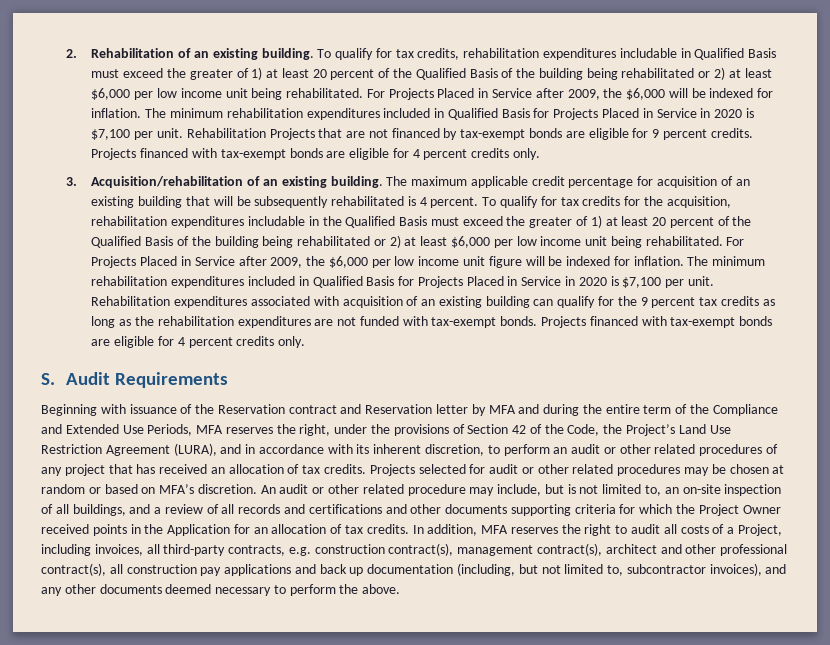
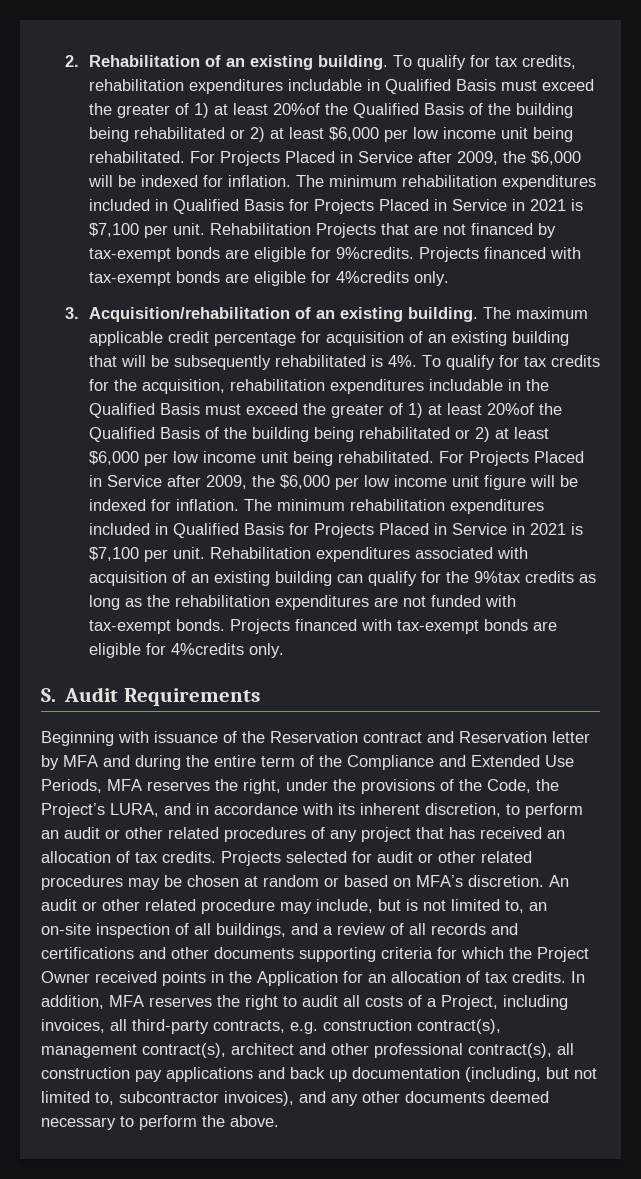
[312,68,391,80] 20 percent of -> [272,103,320,115] 20%of
[714,109,743,118] 2020 -> [529,199,566,211] 2021
[652,128,753,140] [91,148,510,160] 9 percent credits. Projects financed with tax-exempt bonds are eligible for 4 percent credits -> [335,247,581,262] [88,271,409,286] 9%credits. Projects financed with tax-exempt bonds are eligible for 4%credits
[419,197,479,208] 4 percent. -> [387,355,417,367] 4%.
[652,216,730,228] 20 percent of -> [486,403,534,415] 20%of
[578,277,607,286] 2020 -> [529,523,566,535] 2021
[640,297,718,308] 9 percent tax -> [473,571,521,583] 9%tax
[177,336,275,348] 4 percent credits -> [170,643,244,655] 4%credits
[467,424,542,434] Section 42 of -> (454, 785) none
[678,424,731,434] [41,443,217,456] Land Use Restriction Agreement (LURA), -> [110,803,159,817] LURA,

